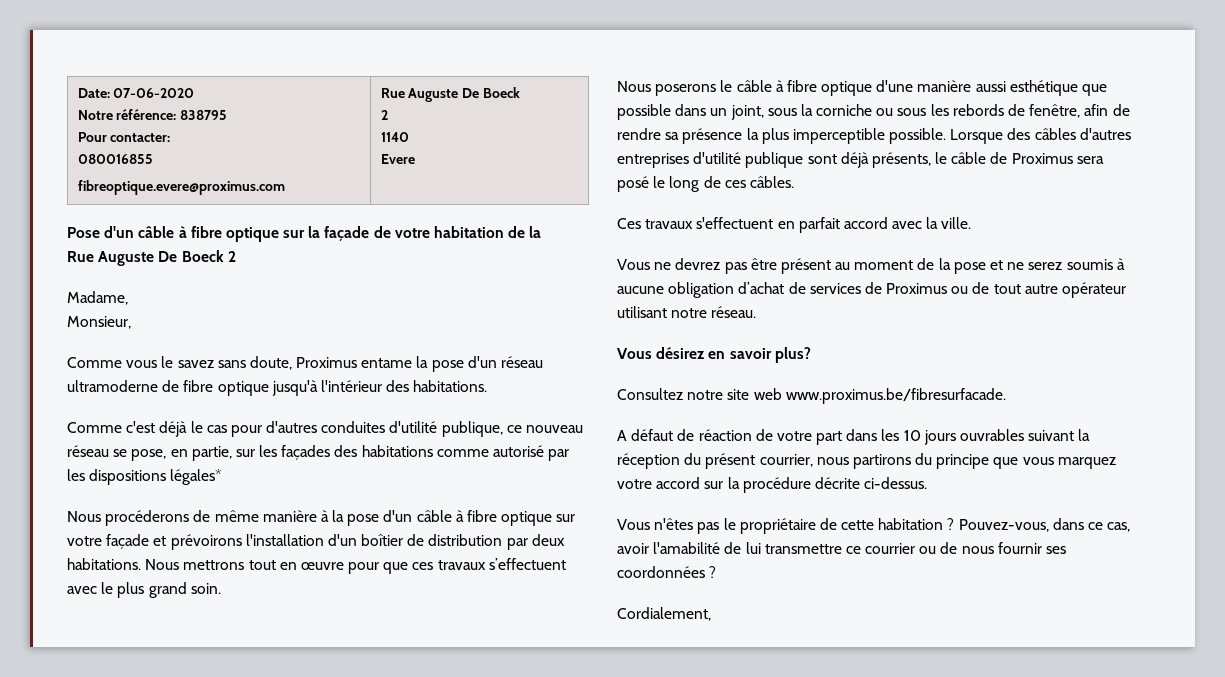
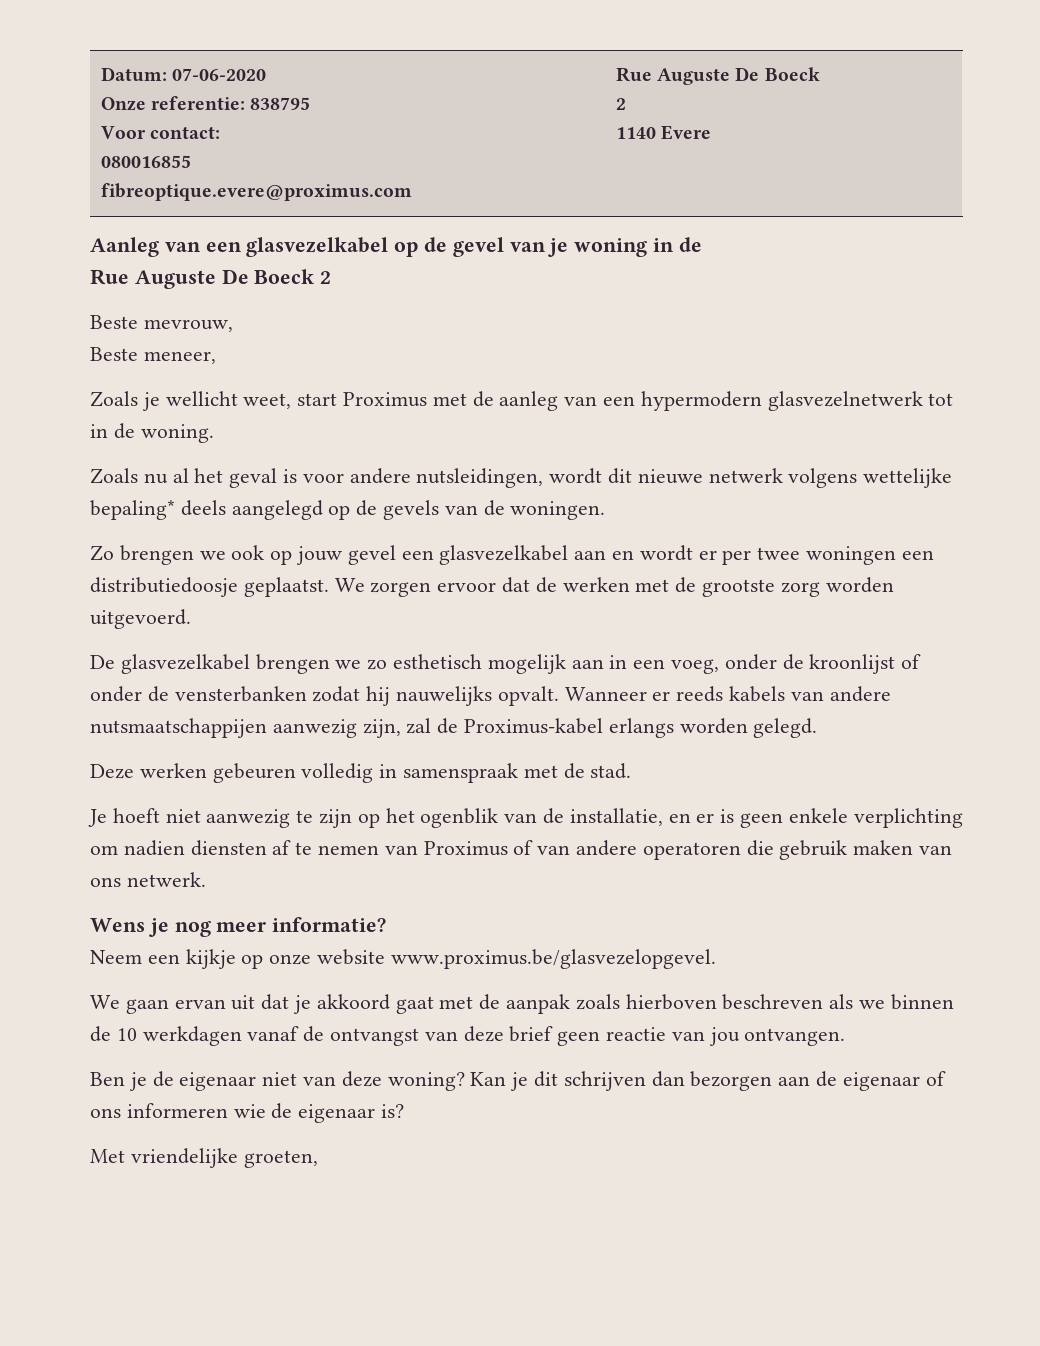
[77,88,110,98] Date: -> [100,67,167,82] Datum:
[77,109,177,120] Notre référence: -> [100,96,246,111] Onze referentie:
[77,132,171,142] Pour contacter: -> [100,126,221,139] Voor contact:
(409, 137) // -> (656, 133) none
[67,226,542,242] Pose d'un câble à fibre optique sur la façade de votre habitation de la -> [90,237,702,257] Aanleg van een glasvezelkabel op de gevel van je woning in de
[67,291,128,305] [67,316,131,329] [67,356,544,372] [67,380,488,396] [67,421,584,437] [67,445,570,461] [67,469,223,485] [67,510,576,526] [67,534,565,550] [67,558,566,574] [67,582,221,598] [617,80,1108,96] [617,104,1130,120] [617,128,1131,144] [617,152,1104,168] [617,176,794,192] [617,217,972,233] [617,258,1125,274] [617,282,1127,298] [617,306,757,318] [617,347,811,363] [617,388,1006,404] [617,429,1091,445] [617,453,1116,469] [617,477,928,493] [617,518,1131,534] [617,542,1067,554] [617,566,717,578] [617,607,711,621] Madame, // Monsieur, // Comme vous le savez sans doute, Proximus entame la pose d'un réseau ultramoderne de fibre optique jusqu'à l'intérieur des habitations. // Comme c'est déjà le cas pour d'autres conduites d'utilité publique, ce nouveau réseau se pose, en partie, sur les façades des habitations comme autorisé par les dispositions légales* // Nous procéderons de même manière à la pose d'un câble à fibre optique sur votre façade et prévoirons l'installation d'un boîtier de distribution par deux habitations. Nous mettrons tout en œuvre pour que ces travaux s’effectuent avec le plus grand soin. // Nous poserons le câble à fibre optique d'une manière aussi esthétique que possible dans un joint, sous la corniche ou sous les rebords de fenêtre, afin de rendre sa présence la plus imperceptible possible. Lorsque des câbles d'autres entreprises d'utilité publique sont déjà présents, le câble de Proximus sera posé le long de ces câbles. // Ces travaux s'effectuent en parfait accord avec la ville. // Vous ne devrez pas être présent au moment de la pose et ne serez soumis à aucune obligation d’achat de services de Proximus ou de tout autre opérateur utilisant notre réseau. // Vous désirez en savoir plus? // Consultez notre site web www.proximus.be/fibresurfacade. // A défaut de réaction de votre part dans les 10 jours ouvrables suivant la réception du présent courrier, nous partirons du principe que vous marquez votre accord sur la procédure décrite ci-dessus. // Vous n'êtes pas le propriétaire de cette habitation ? Pouvez-vous, dans ce cas, avoir l'amabilité de lui transmettre ce courrier ou de nous fournir ses coordonnées ? // Cordialement, -> [90,315,233,332] [90,347,216,364] [90,391,954,411] [90,423,214,443] [90,468,953,488] [90,500,606,520] [90,545,934,565] [90,577,894,597] [90,609,191,629] [90,654,922,674] [90,686,891,706] [90,718,818,738] [90,763,632,783] [88,808,963,828] [90,840,953,860] [90,872,206,887] [90,917,387,937] [90,949,716,969] [90,994,954,1014] [90,1026,846,1046] [90,1071,946,1091] [90,1103,405,1123] [90,1148,318,1168] Beste mevrouw, // Beste meneer, // Zoals je wellicht weet, start Proximus met de aanleg van een hypermodern glasvezelnetwerk tot in de woning. // Zoals nu al het geval is voor andere nutsleidingen, wordt dit nieuwe netwerk volgens wettelijke bepaling* deels aangelegd op de gevels van de woningen. // Zo brengen we ook op jouw gevel een glasvezelkabel aan en wordt er per twee woningen een distributiedoosje geplaatst. We zorgen ervoor dat de werken met de grootste zorg worden uitgevoerd. // De glasvezelkabel brengen we zo esthetisch mogelijk aan in een voeg, onder de kroonlijst of onder de vensterbanken zodat hij nauwelijks opvalt. Wanneer er reeds kabels van andere nutsmaatschappijen aanwezig zijn, zal de Proximus-kabel erlangs worden gelegd. // Deze werken gebeuren volledig in samenspraak met de stad. // Je hoeft niet aanwezig te zijn op het ogenblik van de installatie, en er is geen enkele verplichting om nadien diensten af te nemen van Proximus of van andere operatoren die gebruik maken van ons netwerk. // Wens je nog meer informatie? // Neem een kijkje op onze website www.proximus.be/glasvezelopgevel. // We gaan ervan uit dat je akkoord gaat met de aanpak zoals hierboven beschreven als we binnen de 10 werkdagen vanaf de ontvangst van deze brief geen reactie van jou ontvangen. // Ben je de eigenaar niet van deze woning? Kan je dit schrijven dan bezorgen aan de eigenaar of ons informeren wie de eigenaar is? // Met vriendelijke groeten,

